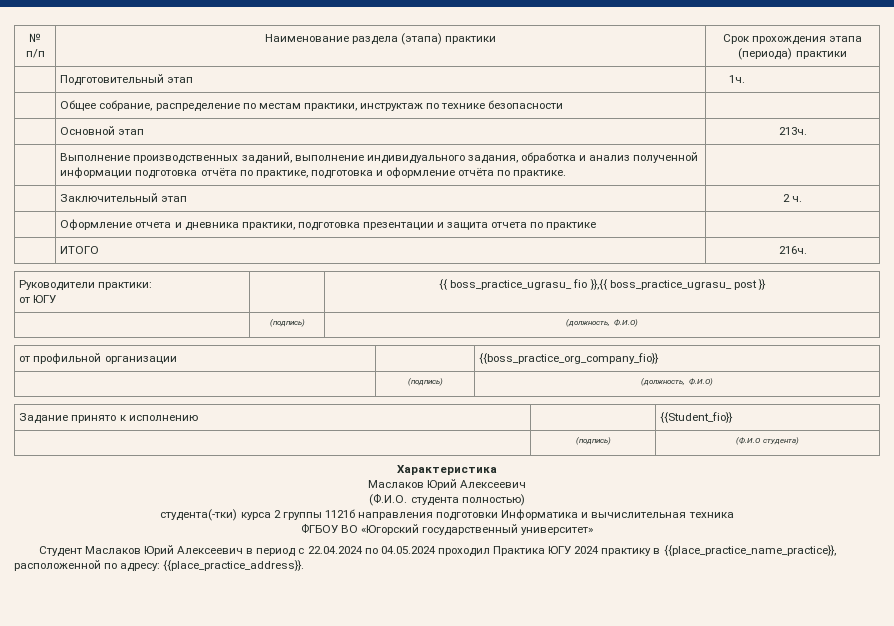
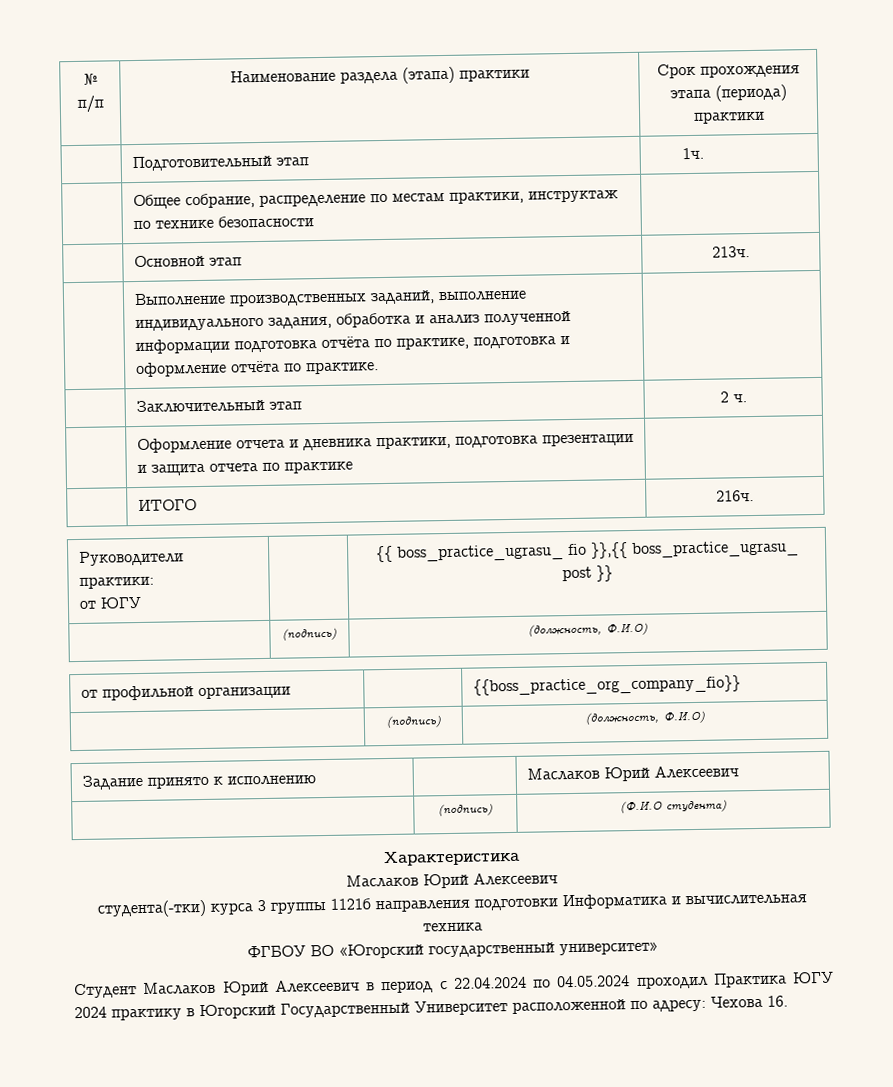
[660,412,734,423] {{Student_fio}} -> [526,765,739,782] Маслаков Юрий Алексеевич
[369,494,525,506] // (Ф.И.О. студента полностью) -> (558, 879) none
[273,510,281,518] 2 -> [257,899,266,912] 3
[663,545,836,556] {{place_practice_name_practice}}, -> [199,1000,508,1020] Югорский Государственный Университет
[163,560,305,571] {{place_practice_address}}. -> [710,995,788,1008] Чехова 16.

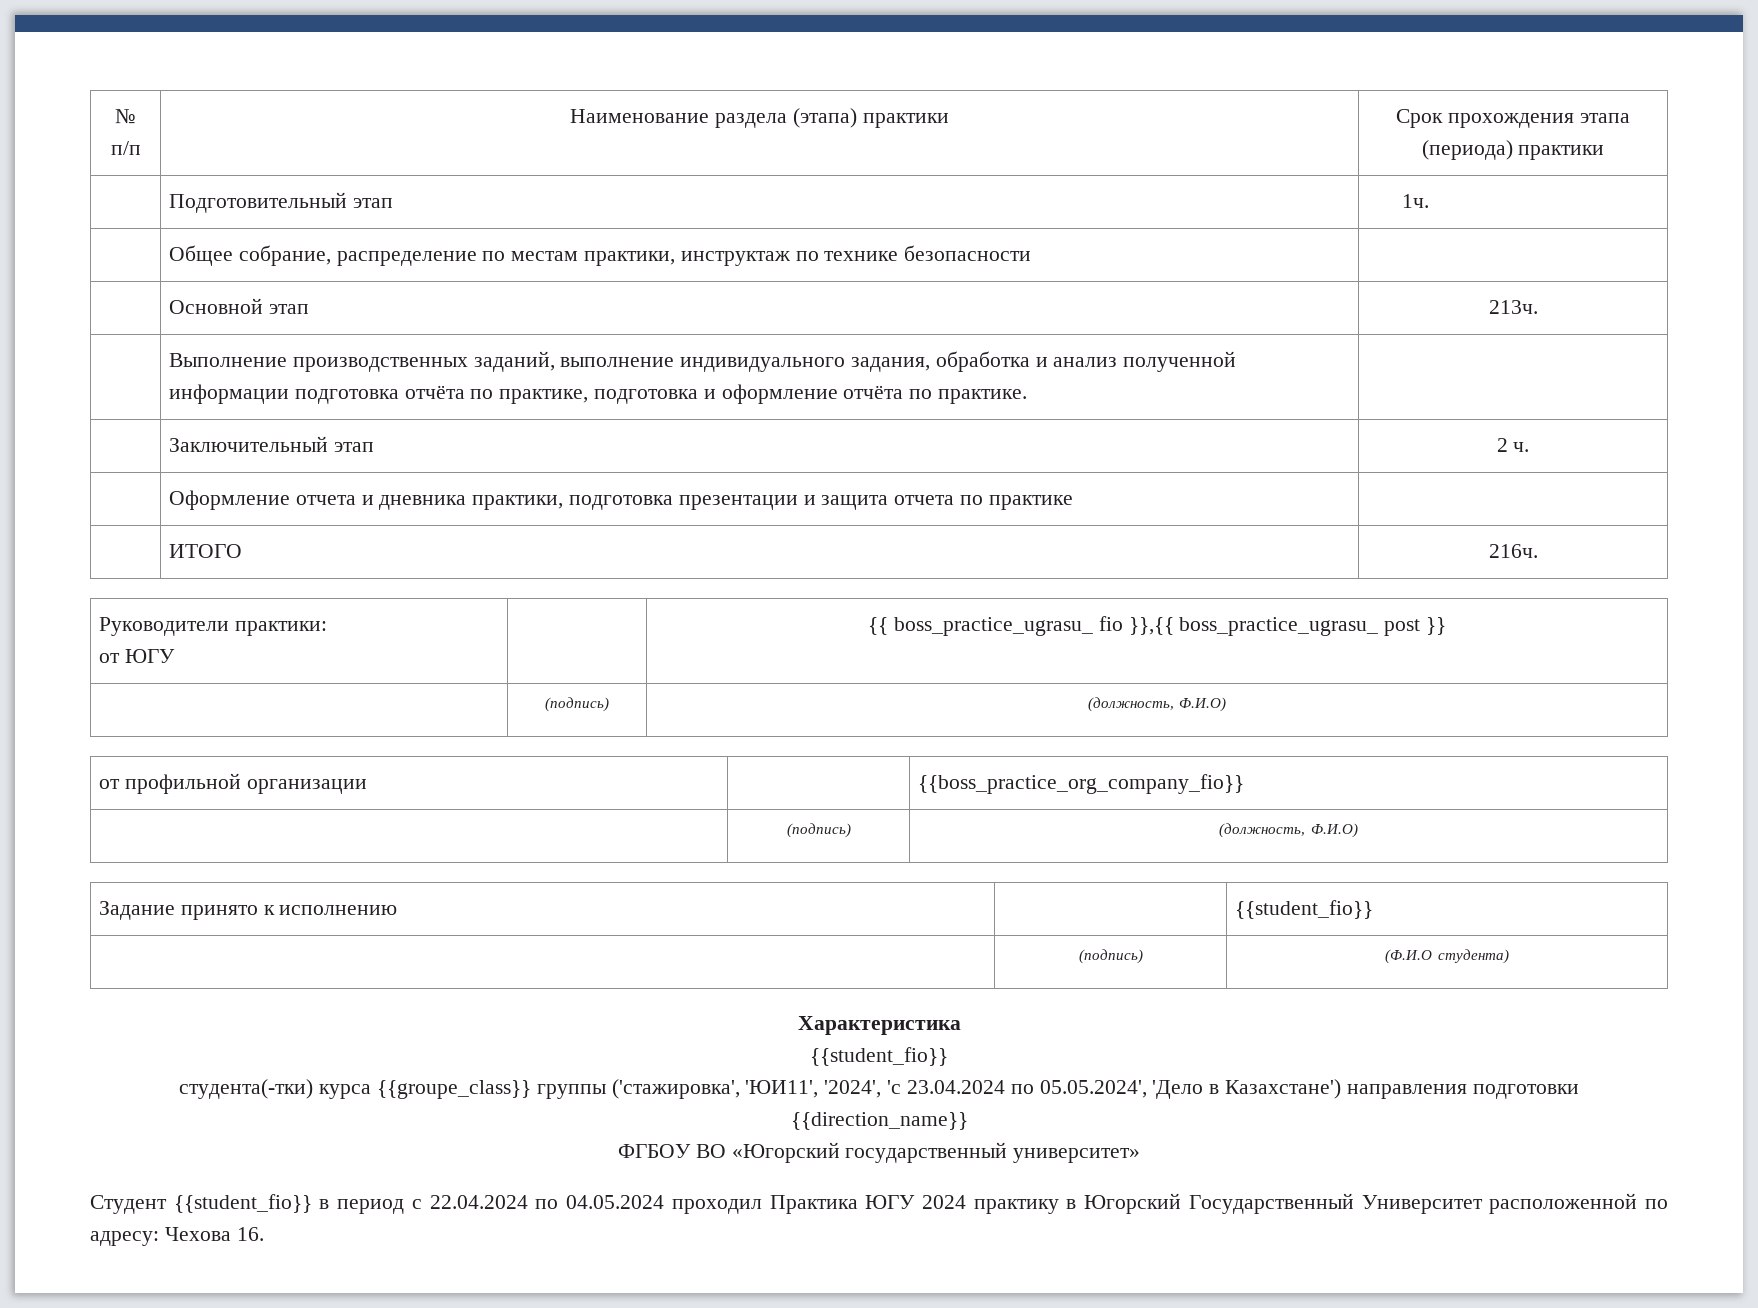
[526,765,739,782] Маслаков Юрий Алексеевич -> [1234,900,1373,919] {{student_fio}}
[346,872,558,889] Маслаков Юрий Алексеевич -> [810,1047,948,1066] {{student_fio}}
[257,893,807,914] [423,922,483,932] 3 группы 1121б направления подготовки Информатика и вычислительная техника -> [377,1079,1579,1099] [790,1112,968,1130] {{groupe_class}} группы ('стажировка', 'ЮИ11', '2024', 'с 23.04.2024 по 05.05.2024', 'Дело в Казахстане') направления подготовки {{direction_name}}
[143,979,360,996] Маслаков Юрий Алексеевич -> [173,1194,312,1213] {{student_fio}}

